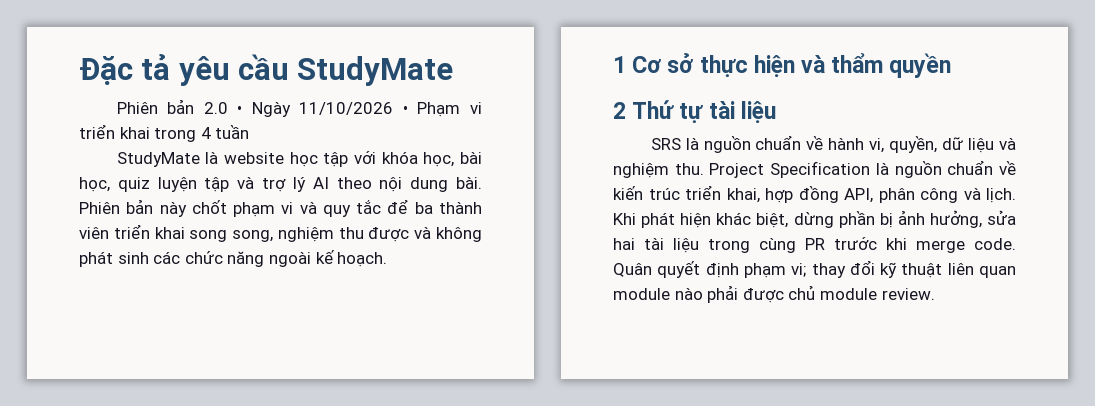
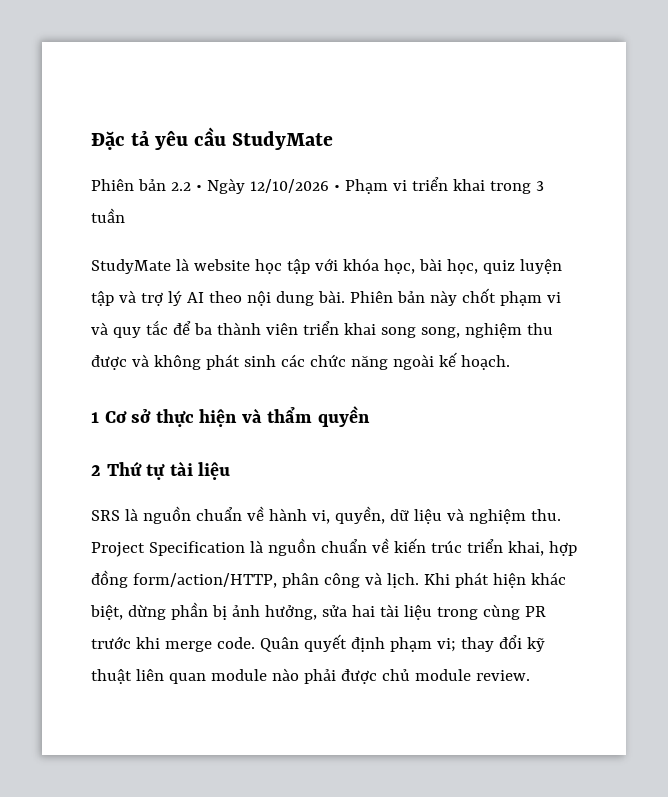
[203,102,228,114] 2.0 -> [170,182,191,191] 2.2
[299,102,394,115] 11/10/2026 -> [249,179,329,193] 12/10/2026
[200,127,211,139] 4 -> [535,181,544,191] 3
[844,188,873,203] API, -> [132,573,277,588] form/action/HTTP,

